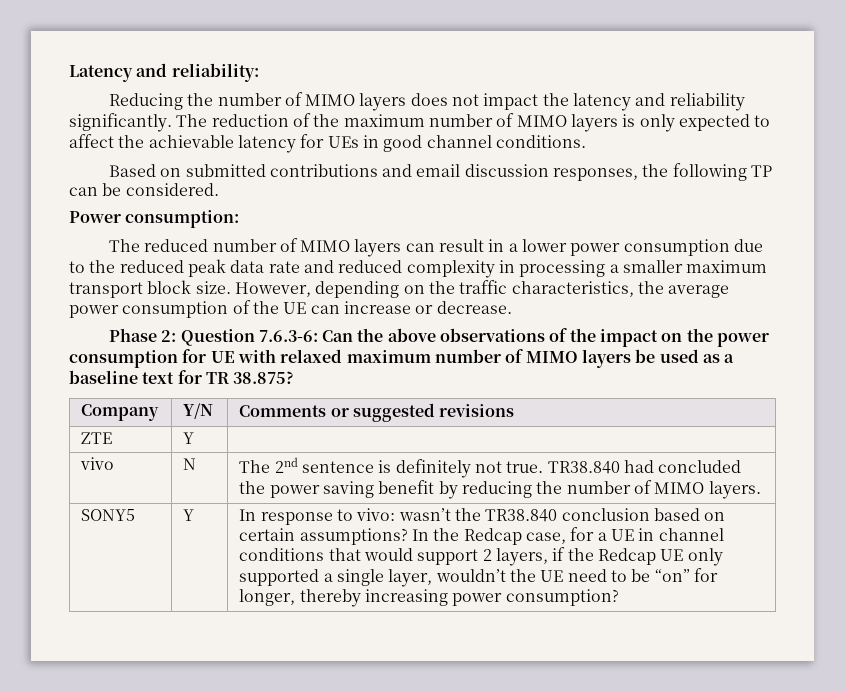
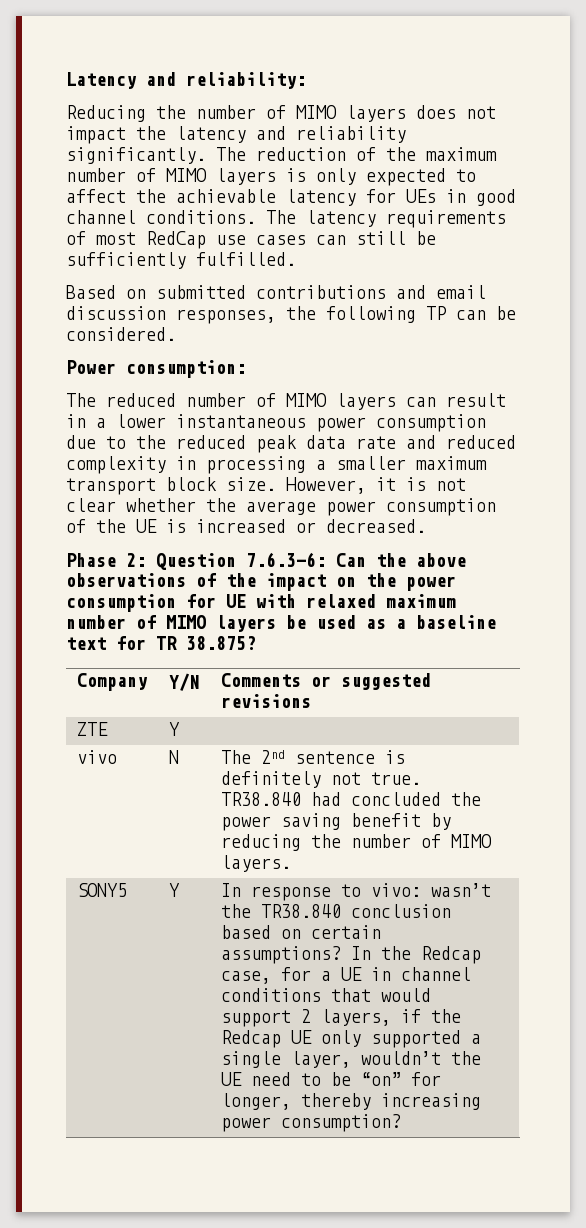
(586, 141) none -> [266,210,506,228] [66,231,436,249] [66,252,296,269] The latency requirements of most RedCap use cases can still be sufficiently fulfilled.
(568, 245) none -> [176,414,306,428] instantaneous
[315,280,634,298] depending on the traffic characteristics, -> [376,477,466,491] [66,498,196,512] it is not clear whether
[310,301,512,314] can increase or decrease. -> [166,519,426,533] is increased or decreased.

